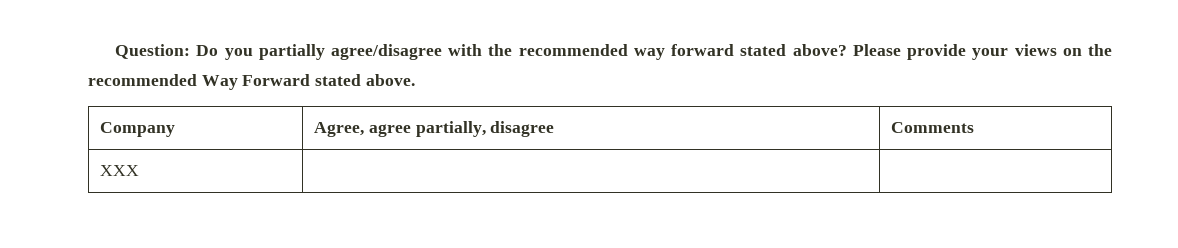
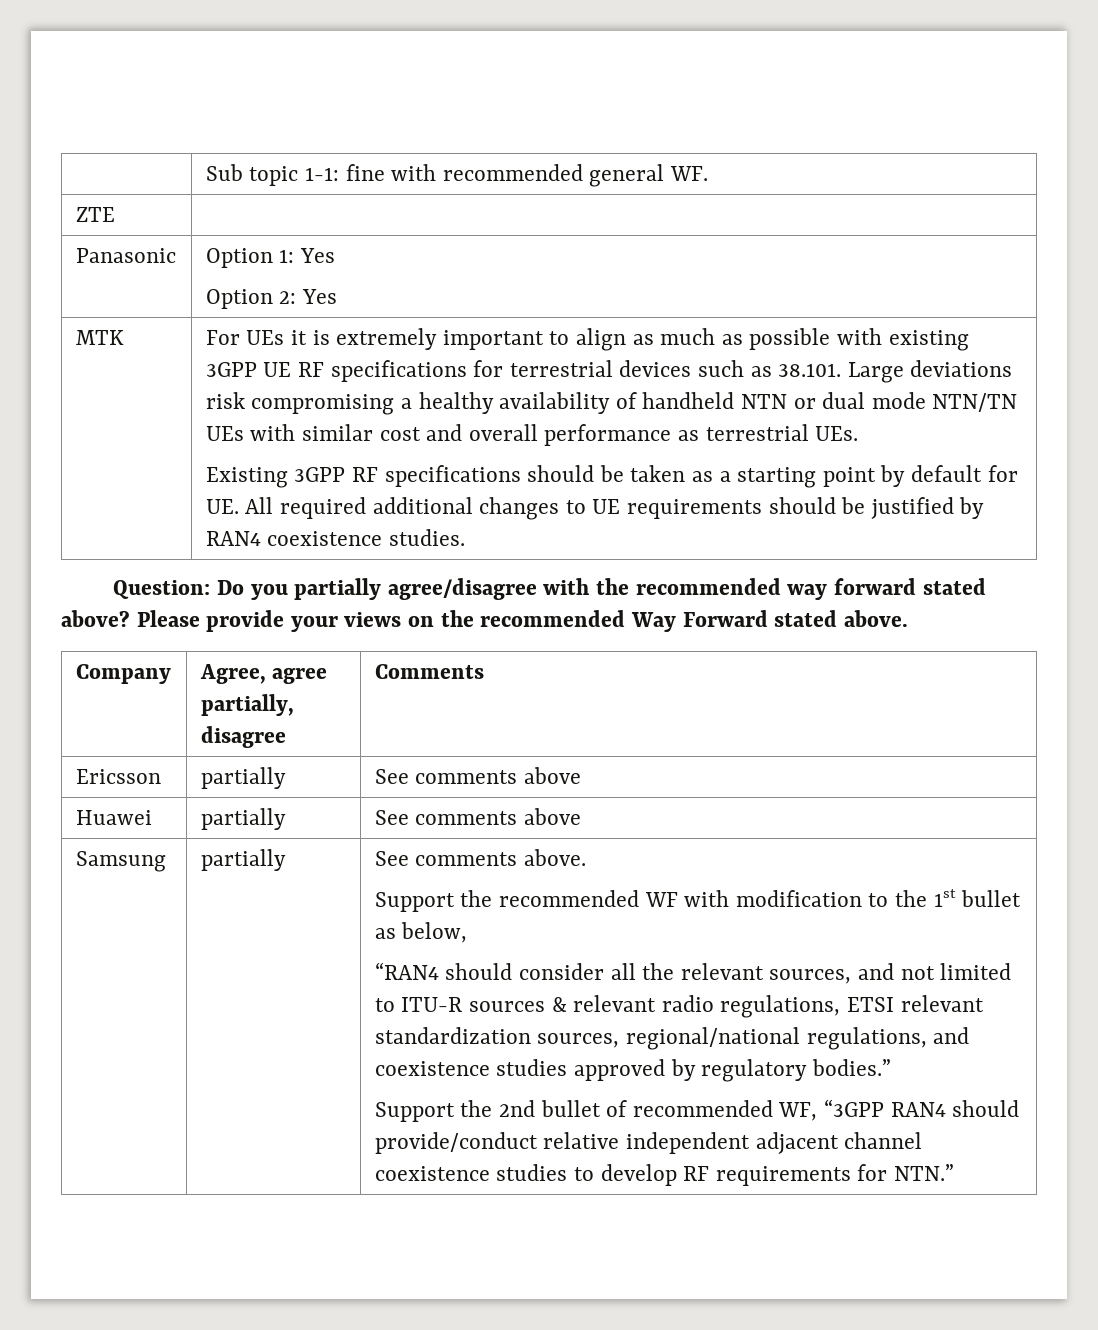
(115, 51) none -> [205,164,709,187] [75,207,115,222] [75,248,176,263] [205,248,335,268] [205,289,337,309] [75,330,124,345] [205,328,969,351] [205,360,1013,383] [205,392,1018,415] [205,424,859,446] [205,465,1018,488] [205,497,985,520] [205,529,465,546] | Sub topic 1-1: fine with recommended general WF. // ZTE | // Panasonic | Option 1: Yes // Option 2: Yes // MTK | For UEs it is extremely important to align as much as possible with existing 3GPP UE RF specifications for terrestrial devices such as 38.101. Large deviations risk compromising a healthy availability of handheld NTN or dual mode NTN/TN UEs with similar cost and overall performance as terrestrial UEs. // Existing 3GPP RF specifications should be taken as a starting point by default for UE. All required additional changes to UE requirements should be justified by RAN4 coexistence studies. //
[100,165,140,176] XXX | | -> [75,769,161,784] [200,767,286,789] [374,767,581,784] [75,810,152,825] [200,808,286,830] [374,808,581,825] [75,851,166,872] [200,849,286,871] [374,849,586,866] [374,889,1022,912] [374,922,468,943] [374,962,1012,984] [374,995,984,1018] [374,1027,970,1050] [374,1059,891,1082] [374,1099,1020,1122] [374,1132,923,1154] [374,1164,955,1186] Ericsson | partially | See comments above // Huawei | partially | See comments above // Samsung | partially | See comments above. // Support the recommended WF with modification to the 1st bullet as below, // “RAN4 should consider all the relevant sources, and not limited to ITU-R sources & relevant radio regulations, ETSI relevant standardization sources, regional/national regulations, and coexistence studies approved by regulatory bodies.” // Support the 2nd bullet of recommended WF, “3GPP RAN4 should provide/conduct relative independent adjacent channel coexistence studies to develop RF requirements for NTN.”

